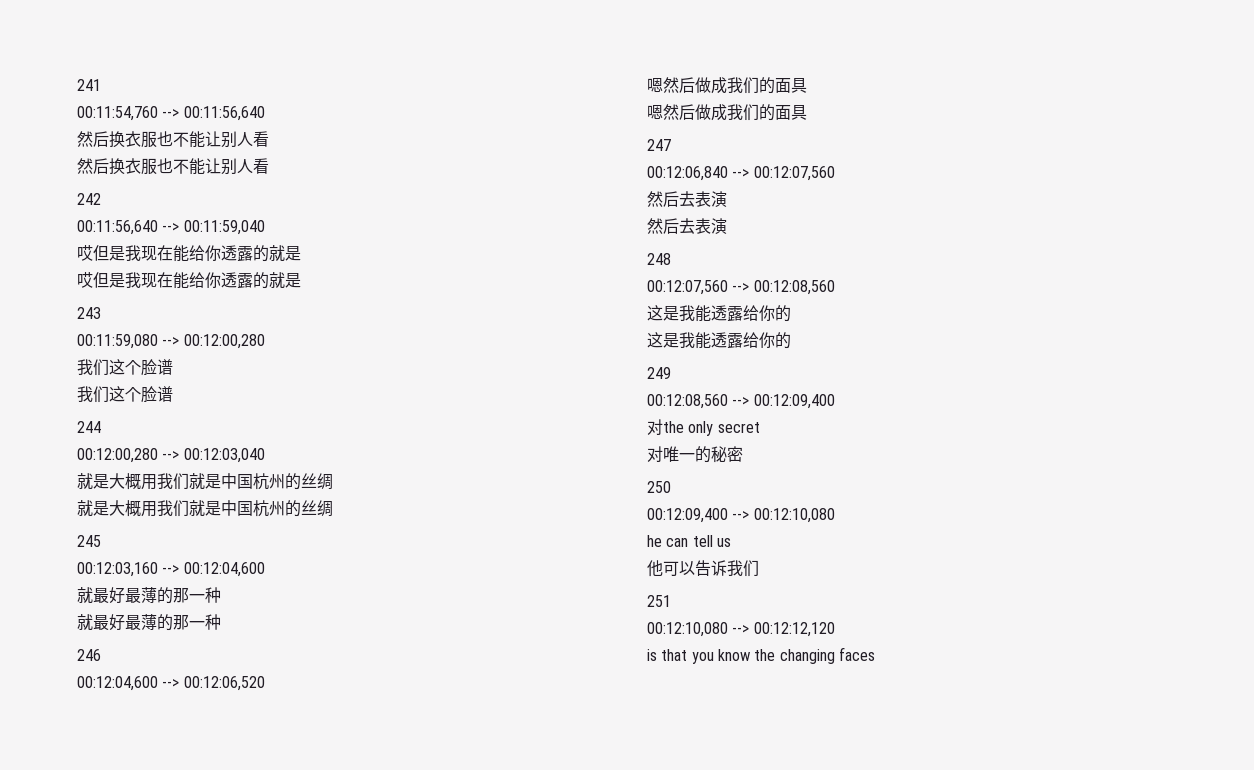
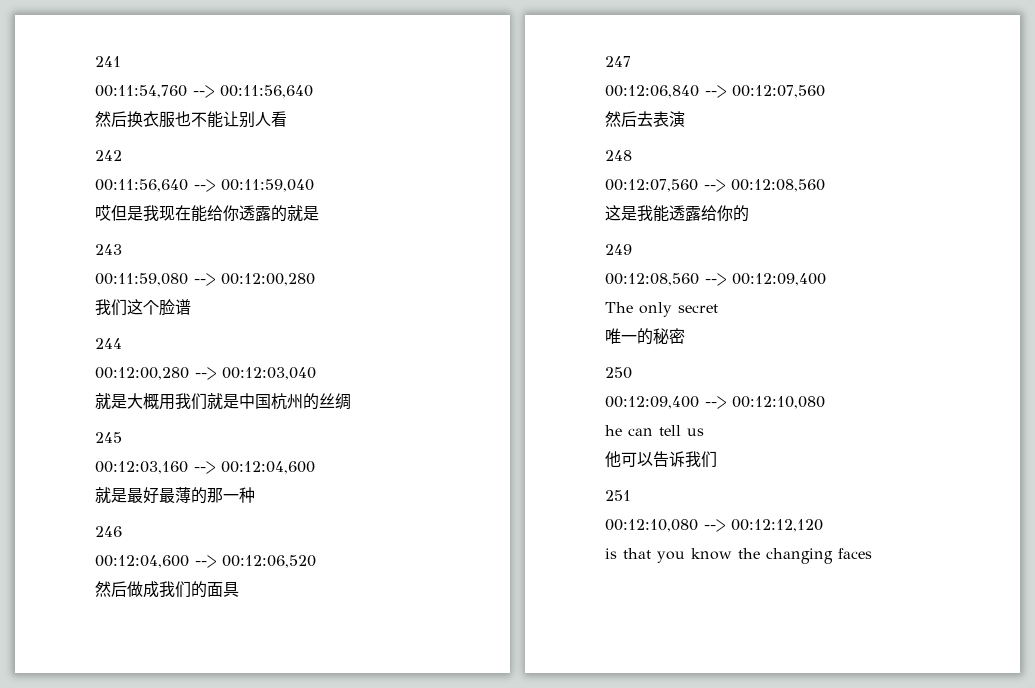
[77,158,269,175] // 然后换衣服也不能让别人看 -> (287, 119) none
[77,272,301,289] // 哎但是我现在能给你透露的就是 -> (319, 213) none
[77,386,173,403] // 我们这个脸谱 -> (191, 307) none
[77,500,333,517] // 就是大概用我们就是中国杭州的丝绸 -> (351, 401) none
[93,587,221,604] [77,614,93,630] 最好最薄的那一种 // 就 -> [111,488,127,503] 是
[647,77,807,94] [647,105,663,120] 嗯然后做成我们的面具 // 嗯 -> (316, 561) none
[647,218,727,234] // 然后去表演 -> (685, 119) none
[647,332,791,349] // 这是我能透露给你的 -> (749, 213) none
[647,419,684,435] 对the -> [605,302,633,313] The
[647,446,663,462] 对 -> (718, 308) none

